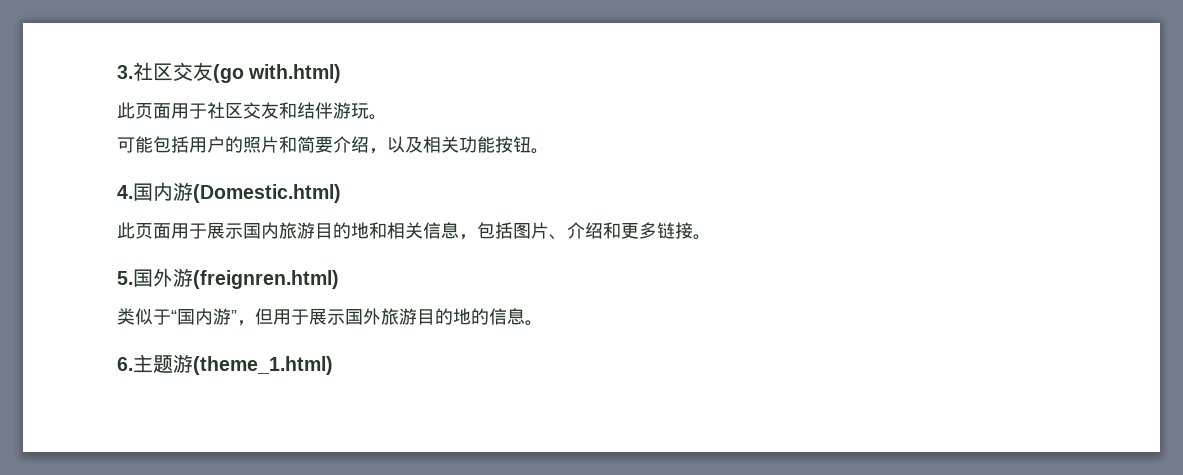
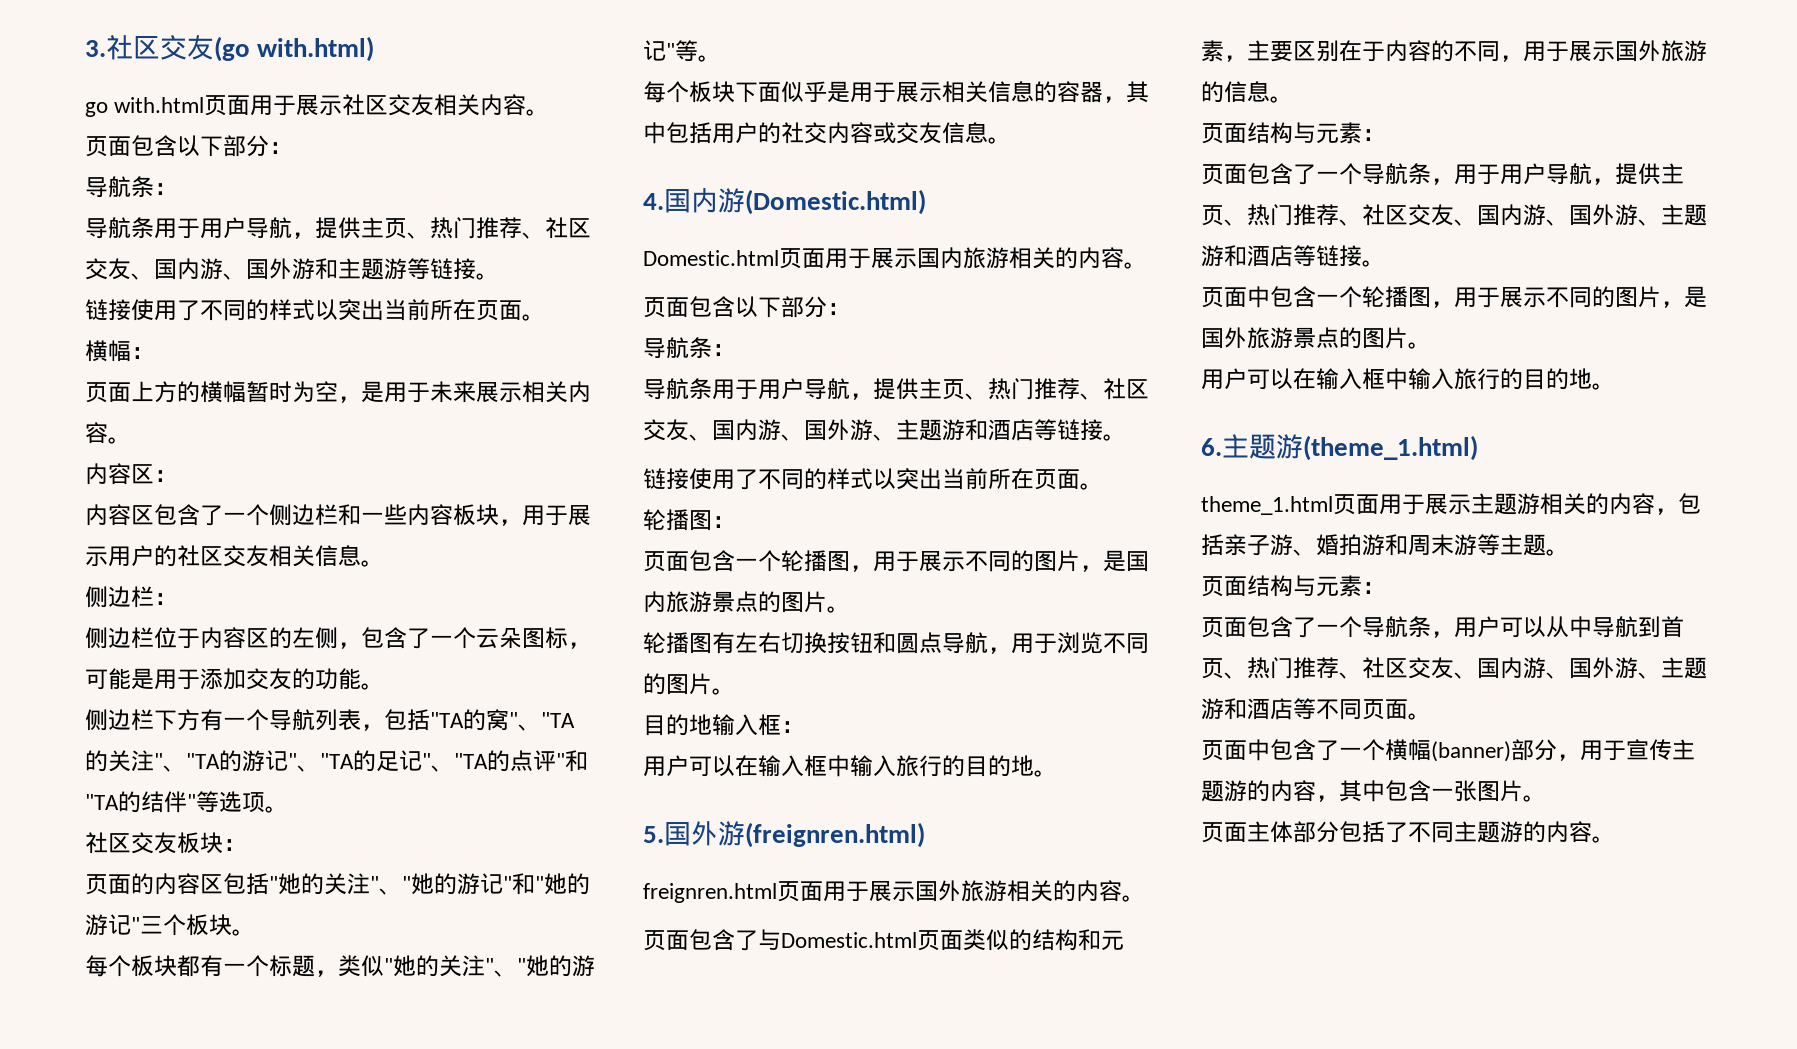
[117,102,387,120] [117,136,531,154] 此页面用于社区交友和结伴游玩。 // 可能包括用户的照片和简要介绍，以及相关功能按钮 -> [85,94,550,117] [85,135,292,157] [85,176,177,198] [85,217,591,239] [85,258,499,280] [85,299,545,321] [85,340,154,362] [85,381,591,403] [85,422,131,444] [85,463,177,485] [85,504,591,526] [85,545,384,567] [85,586,177,608] [85,627,591,649] [85,668,384,690] [85,709,575,731] [85,750,588,772] [85,791,288,813] [85,832,246,854] [85,873,590,895] [85,914,255,936] [85,955,595,977] [643,40,721,62] [643,81,1149,103] [643,122,988,144] go with.html页面用于展示社区交友相关内容。 // 页面包含以下部分： // 导航条： // 导航条用于用户导航，提供主页、热门推荐、社区交友、国内游、国外游和主题游等链接。 // 链接使用了不同的样式以突出当前所在页面。 // 横幅： // 页面上方的横幅暂时为空，是用于未来展示相关内容。 // 内容区： // 内容区包含了一个侧边栏和一些内容板块，用于展示用户的社区交友相关信息。 // 侧边栏： // 侧边栏位于内容区的左侧，包含了一个云朵图标，可能是用于添加交友的功能。 // 侧边栏下方有一个导航列表，包括"TA的窝"、"TA的关注"、"TA的游记"、"TA的足记"、"TA的点评"和"TA的结伴"等选项。 // 社区交友板块： // 页面的内容区包括"她的关注"、"她的游记"和"她的游记"三个板块。 // 每个板块都有一个标题，类似"她的关注"、"她的游记"等。 // 每个板块下面似乎是用于展示相关信息的容器，其中包括用户的社交内容或交友信息
[117,222,135,239] 此 -> [643,250,779,266] Domestic.html
[315,222,711,240] [117,268,339,289] [117,308,543,326] [117,354,333,375] 目的地和相关信息，包括图片、介绍和更多链接。 // 5.国外游(freignren.html) // 类似于“国内游”，但用于展示国外旅游目的地的信息。 // 6.主题游(theme_1.html) -> [1009,247,1147,269] [643,296,850,318] [643,337,735,359] [643,378,1149,400] [643,419,1126,441] [643,468,1103,490] [643,509,735,531] [643,550,1149,572] [643,591,850,613] [643,632,1149,654] [643,673,735,695] [643,714,804,736] [643,755,1057,777] [643,821,925,848] [643,880,1145,903] [643,929,1124,951] [1201,40,1707,62] [1201,81,1293,103] [1201,122,1385,144] [1201,163,1684,185] [1201,204,1707,226] [1201,245,1385,267] [1201,286,1707,308] [1201,327,1431,349] [1201,368,1615,390] [1201,434,1478,461] [1201,493,1701,515] [1201,534,1569,556] [1201,575,1385,597] [1201,616,1684,638] [1201,657,1707,679] [1201,698,1431,720] [1201,739,1695,762] [1201,780,1546,802] [1201,821,1615,843] 相关的内容。 // 页面包含以下部分： // 导航条： // 导航条用于用户导航，提供主页、热门推荐、社区交友、国内游、国外游、主题游和酒店等链接。 // 链接使用了不同的样式以突出当前所在页面。 // 轮播图： // 页面包含一个轮播图，用于展示不同的图片，是国内旅游景点的图片。 // 轮播图有左右切换按钮和圆点导航，用于浏览不同的图片。 // 目的地输入框： // 用户可以在输入框中输入旅行的目的地。 // 5.国外游(freignren.html) // freignren.html页面用于展示国外旅游相关的内容。 // 页面包含了与Domestic.html页面类似的结构和元素，主要区别在于内容的不同，用于展示国外旅游的信息。 // 页面结构与元素： // 页面包含了一个导航条，用于用户导航，提供主页、热门推荐、社区交友、国内游、国外游、主题游和酒店等链接。 // 页面中包含一个轮播图，用于展示不同的图片，是国外旅游景点的图片。 // 用户可以在输入框中输入旅行的目的地。 // 6.主题游(theme_1.html) // theme_1.html页面用于展示主题游相关的内容，包括亲子游、婚拍游和周末游等主题。 // 页面结构与元素： // 页面包含了一个导航条，用户可以从中导航到首页、热门推荐、社区交友、国内游、国外游、主题游和酒店等不同页面。 // 页面中包含了一个横幅(banner)部分，用于宣传主题游的内容，其中包含一张图片。 // 页面主体部分包括了不同主题游的内容。

